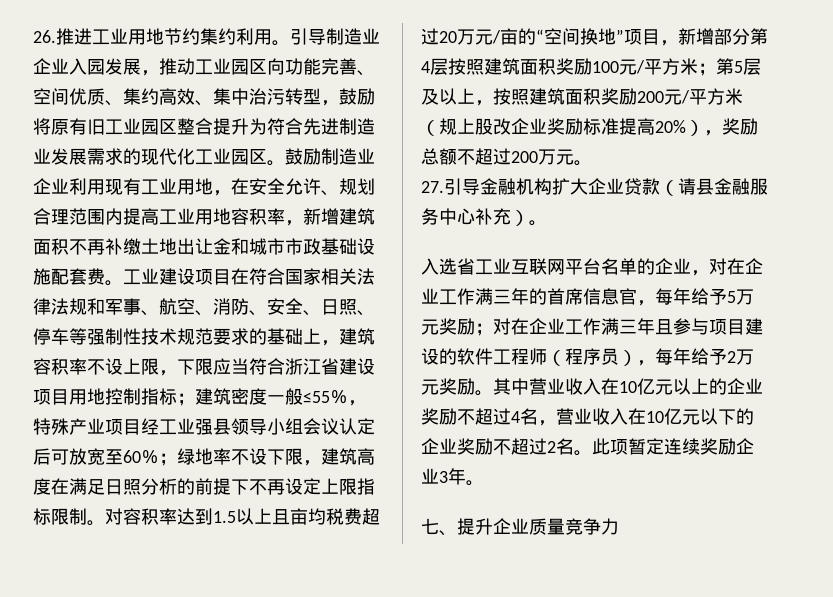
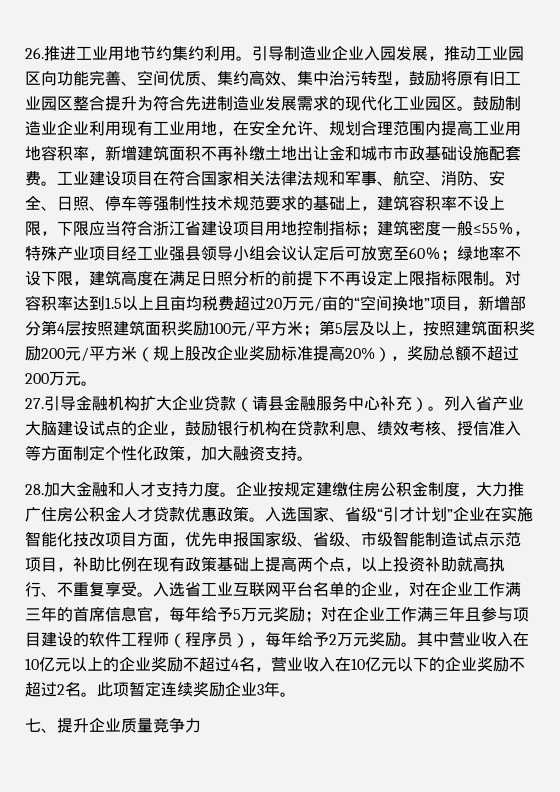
(547, 223) // -> [444,396,524,411] [25,420,521,436] [25,445,313,461] [25,481,524,497] [25,506,533,522] [25,531,521,547] [25,556,505,572] [25,582,153,597] 列入省产业大脑建设试点的企业，鼓励银行机构在贷款利息、绩效考核、授信准入等方面制定个性化政策，加大融资支持。 // 28.加大金融和人才支持力度。企业按规定建缴住房公积金制度，大力推广住房公积金人才贷款优惠政策。入选国家、省级“引才计划”企业在实施智能化技改项目方面，优先申报国家级、省级、市级智能制造试点示范项目，补助比例在现有政策基础上提高两个点，以上投资补助就高执行、不重复享受。

